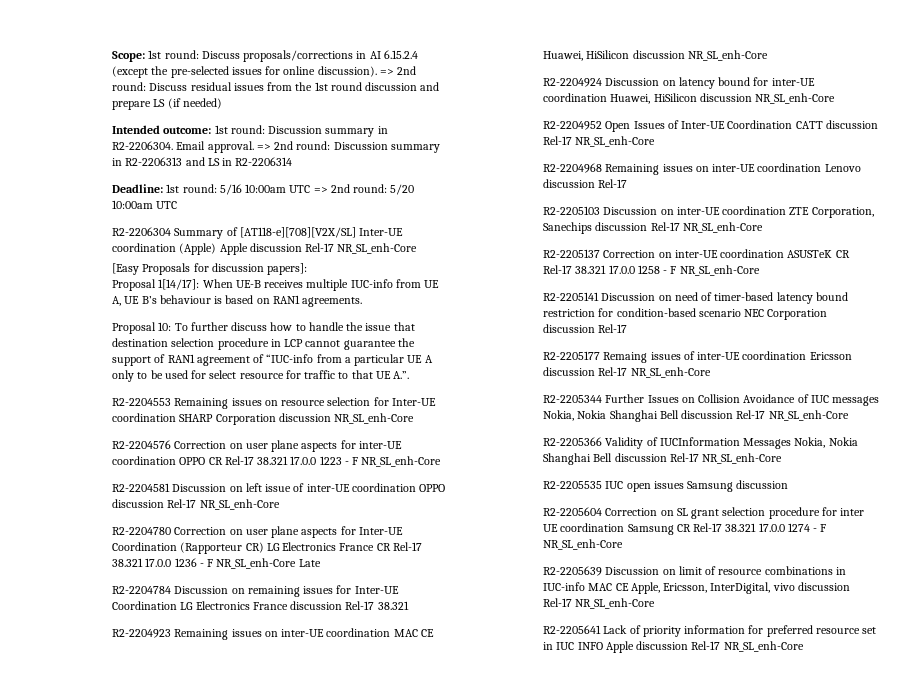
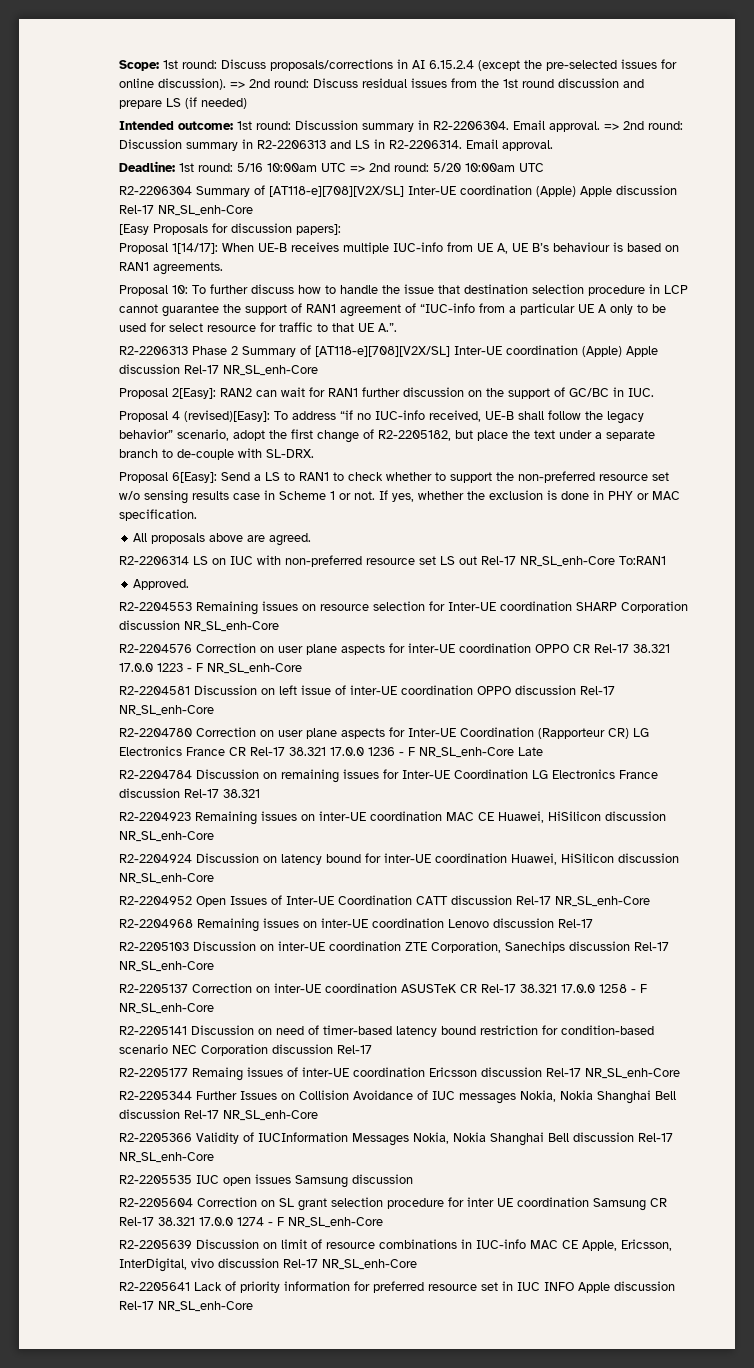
[235,157,293,166] R2-2206314 -> [389,139,554,151] R2-2206314. Email approval.
(410, 375) none -> [119,345,659,357] [119,364,319,376] [119,387,655,399] [119,410,645,424] [119,429,656,443] [119,448,315,460] [119,471,670,483] [119,490,681,504] [119,509,198,521] [133,533,312,546] [119,555,667,567] [133,579,190,590] // R2-2206313 Phase 2 Summary of [AT118-e][708][V2X/SL] Inter-UE coordination (Apple) Apple discussion Rel-17 NR_SL_enh-Core // Proposal 2[Easy]: RAN2 can wait for RAN1 further discussion on the support of GC/BC in IUC. // Proposal 4 (revised)[Easy]: To address “if no IUC-info received, UE-B shall follow the legacy behavior” scenario, adopt the first change of R2-2205182, but place the text under a separate branch to de-couple with SL-DRX. // Proposal 6[Easy]: Send a LS to RAN1 to check whether to support the non-preferred resource set w/o sensing results case in Scheme 1 or not. If yes, whether the exclusion is done in PHY or MAC specification. // All proposals above are agreed. // R2-2206314 LS on IUC with non-preferred resource set LS out Rel-17 NR_SL_enh-Core To:RAN1 // Approved.

